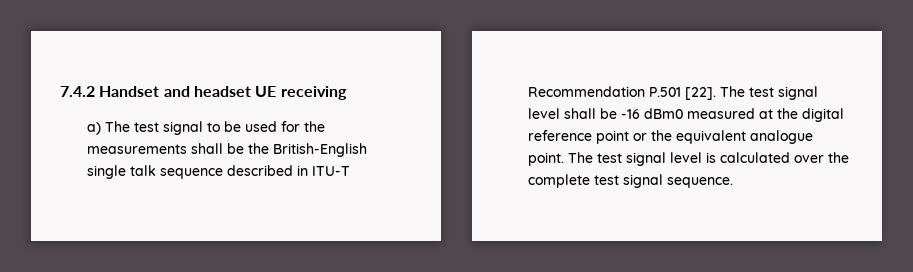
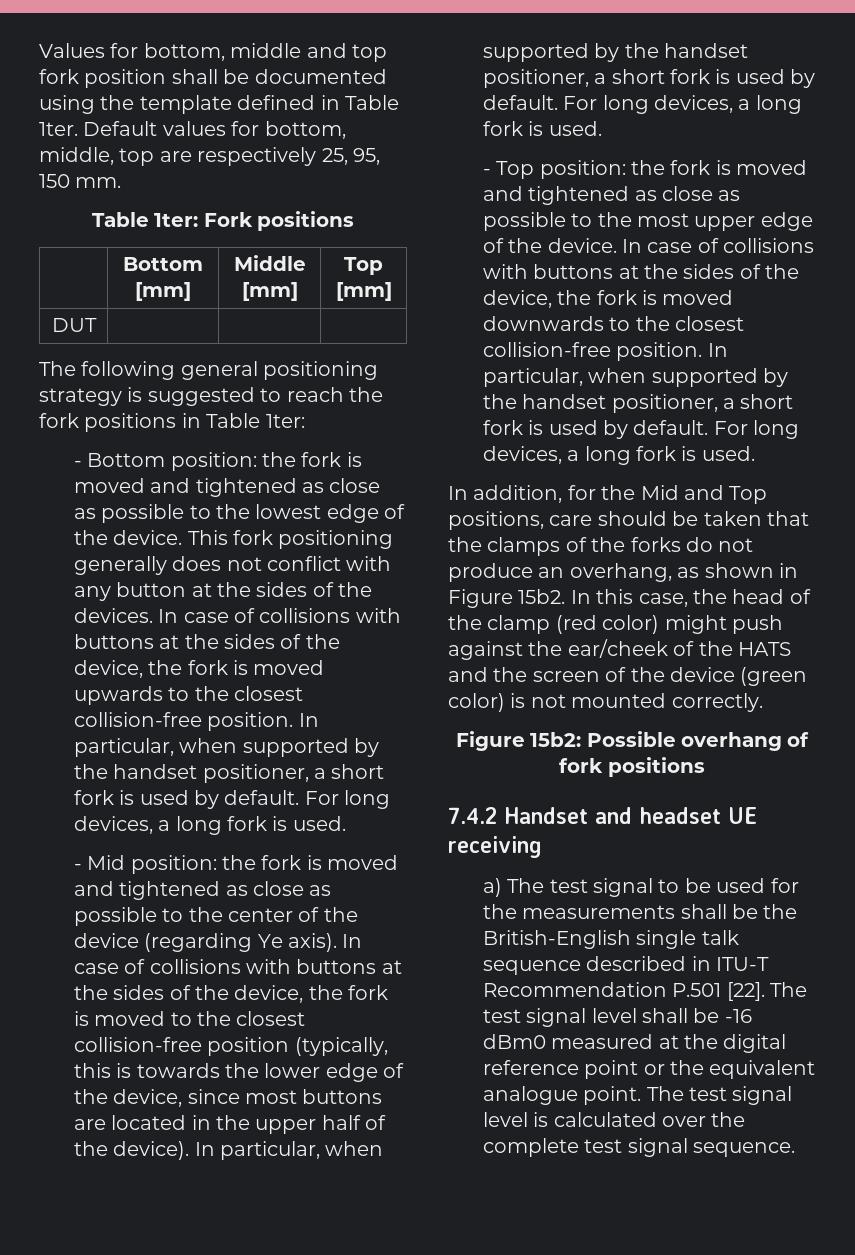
(60, 91) none -> [39,43,387,62] [39,69,387,88] [39,95,399,114] [39,121,346,139] [39,147,380,166] [39,174,122,188] [91,211,355,231] [123,257,203,271] [135,282,191,301] [233,255,306,271] [241,282,298,301] [344,257,383,275] [335,282,392,301] [51,318,97,332] [39,361,379,380] [39,387,383,406] [39,413,305,432] [73,452,362,471] [73,478,381,497] [73,504,406,523] [73,530,394,549] [73,556,392,575] [73,582,373,601] [73,608,401,623] [73,634,340,649] [73,660,325,678] [73,686,303,705] [73,712,319,731] [73,738,379,757] [73,764,385,783] [73,790,391,809] [73,816,346,835] [73,855,399,874] [73,881,332,900] [73,907,358,926] [73,933,363,952] [73,959,402,974] [73,985,389,1003] [73,1011,306,1026] [73,1037,388,1056] [73,1063,405,1082] [73,1089,383,1107] [73,1115,387,1134] [73,1141,384,1160] [482,43,748,62] [482,69,816,88] [482,95,802,114] [482,121,602,136] [482,160,808,179] [482,186,741,205] [482,212,813,231] [482,238,815,253] [482,264,800,279] [482,290,734,308] [482,316,744,331] [482,342,728,361] [482,368,788,387] [482,394,794,413] [482,420,800,439] [482,446,755,465] [448,485,768,504] [448,511,809,530] [448,537,754,556] [448,563,798,582] [448,589,811,608] [448,615,783,634] [448,639,791,660] [448,667,808,686] [448,693,763,712] [455,731,810,751] [559,757,705,777] Values for bottom, middle and top fork position shall be documented using the template defined in Table 1ter. Default values for bottom, middle, top are respectively 25, 95, 150 mm. // Table 1ter: Fork positions // | Bottom [mm] | Middle [mm] | Top [mm] // DUT | | | // The following general positioning strategy is suggested to reach the fork positions in Table 1ter: // - Bottom position: the fork is moved and tightened as close as possible to the lowest edge of the device. This fork positioning generally does not conflict with any button at the sides of the devices. In case of collisions with buttons at the sides of the device, the fork is moved upwards to the closest collision-free position. In particular, when supported by the handset positioner, a short fork is used by default. For long devices, a long fork is used. // - Mid position: the fork is moved and tightened as close as possible to the center of the device (regarding Ye axis). In case of collisions with buttons at the sides of the device, the fork is moved to the closest collision-free position (typically, this is towards the lower edge of the device, since most buttons are located in the upper half of the device). In particular, when supported by the handset positioner, a short fork is used by default. For long devices, a long fork is used. // - Top position: the fork is moved and tightened as close as possible to the most upper edge of the device. In case of collisions with buttons at the sides of the device, the fork is moved downwards to the closest collision-free position. In particular, when supported by the handset positioner, a short fork is used by default. For long devices, a long fork is used. // In addition, for the Mid and Top positions, care should be taken that the clamps of the forks do not produce an overhang, as shown in Figure 15b2. In this case, the head of the clamp (red color) might push against the ear/cheek of the HATS and the screen of the device (green color) is not mounted correctly. // Figure 15b2: Possible overhang of fork positions //

